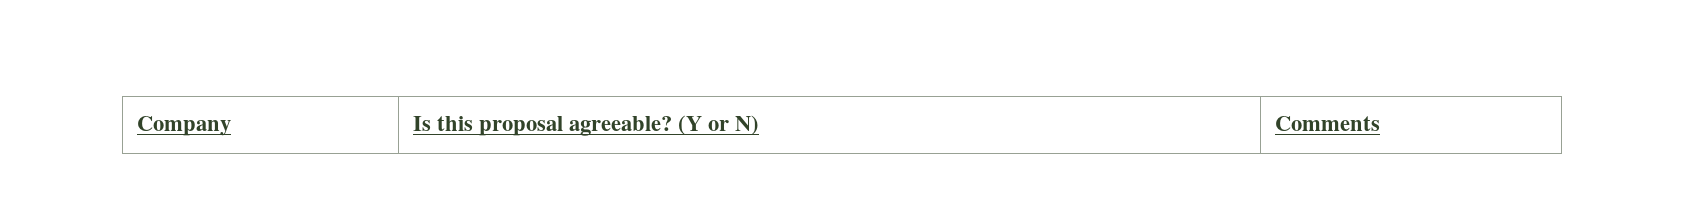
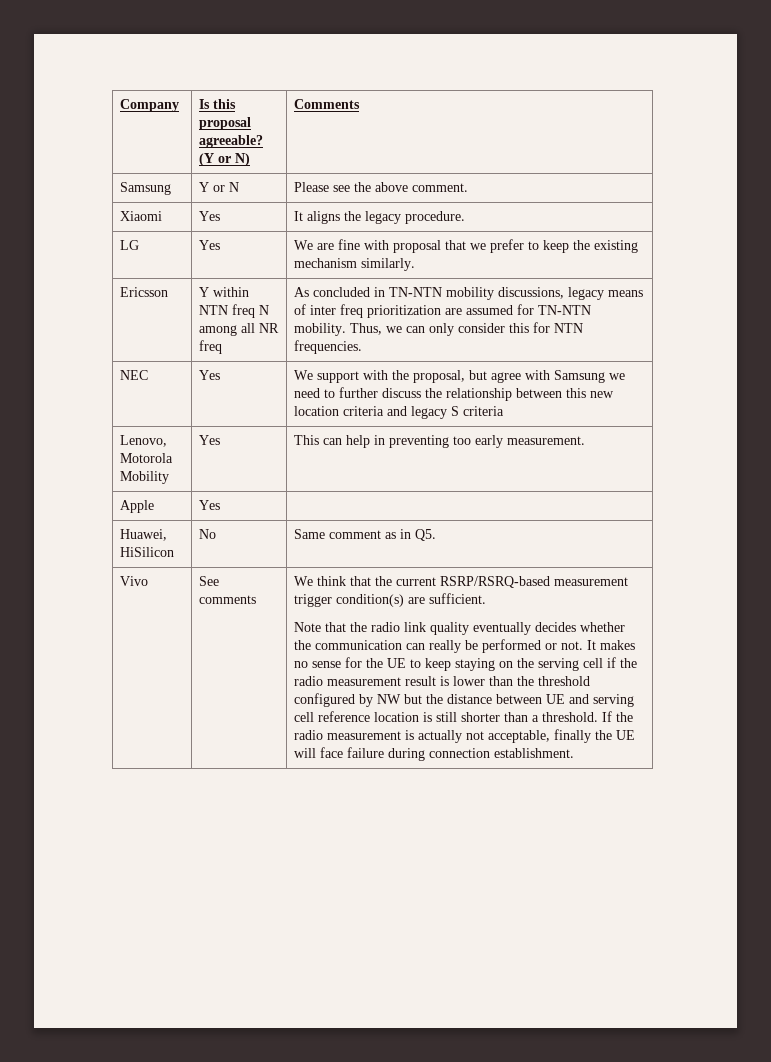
(1380, 123) none -> [119,182,171,195] [198,182,239,192] [293,182,468,192] [119,211,162,221] [198,211,220,221] [293,211,465,224] [119,240,139,250] [198,240,220,250] [293,239,638,253] [293,258,415,271] [119,287,168,297] [198,287,249,297] [198,304,269,318] [198,323,279,336] [198,340,222,354] [293,287,643,300] [293,304,591,318] [293,322,583,336] [293,340,362,354] [119,370,148,380] [198,370,220,380] [293,370,625,383] [293,387,614,401] [293,406,504,419] [119,435,167,447] [119,453,173,463] [119,471,169,484] [198,435,220,445] [293,435,585,448] [119,500,154,513] [198,500,220,510] [119,529,167,541] [119,547,174,557] [198,529,216,539] [293,529,436,541] [119,576,148,586] [198,576,219,586] [198,595,256,604] [293,576,628,588] [293,593,486,607] [293,622,625,635] [293,639,635,653] [293,657,637,671] [293,676,590,686] [293,693,634,707] [293,711,633,722] [293,729,635,743] [293,747,574,761] // Samsung | Y or N | Please see the above comment. // Xiaomi | Yes | It aligns the legacy procedure. // LG | Yes | We are fine with proposal that we prefer to keep the existing mechanism similarly. // Ericsson | Y within NTN freq N among all NR freq | As concluded in TN-NTN mobility discussions, legacy means of inter freq prioritization are assumed for TN-NTN mobility. Thus, we can only consider this for NTN frequencies. // NEC | Yes | We support with the proposal, but agree with Samsung we need to further discuss the relationship between this new location criteria and legacy S criteria // Lenovo, Motorola Mobility | Yes | This can help in preventing too early measurement. // Apple | Yes | // Huawei, HiSilicon | No | Same comment as in Q5. // Vivo | See comments | We think that the current RSRP/RSRQ-based measurement trigger condition(s) are sufficient. // Note that the radio link quality eventually decides whether the communication can really be performed or not. It makes no sense for the UE to keep staying on the serving cell if the radio measurement result is lower than the threshold configured by NW but the distance between UE and serving cell reference location is still shorter than a threshold. If the radio measurement is actually not acceptable, finally the UE will face failure during connection establishment.

